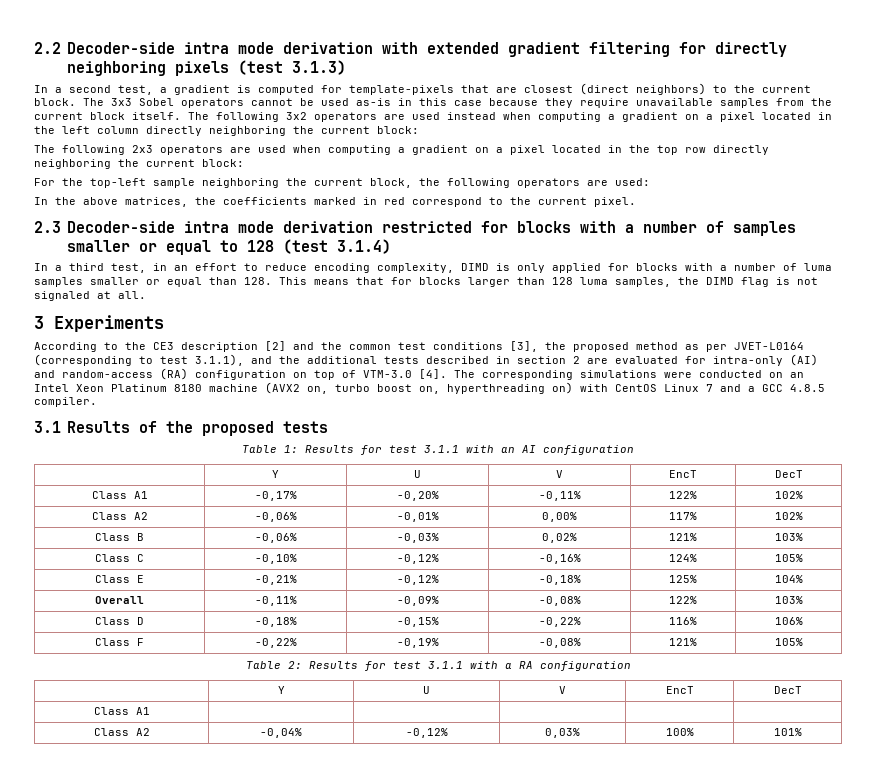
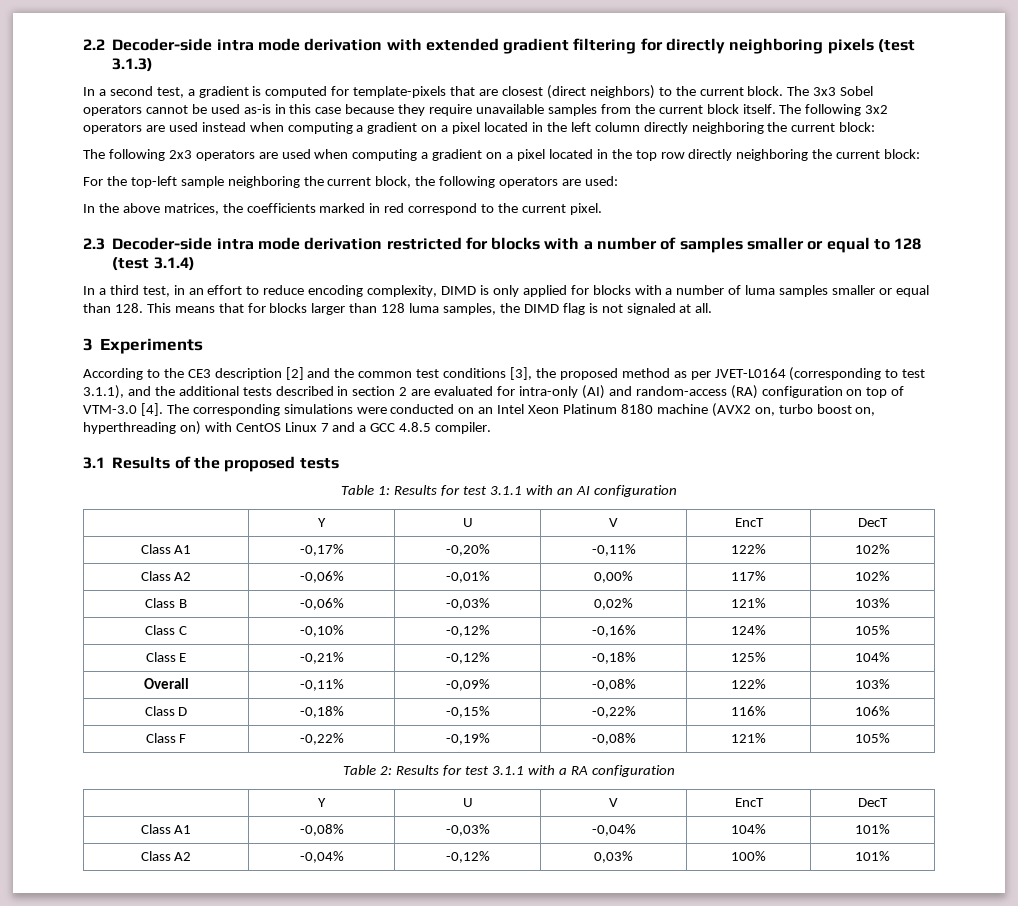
(150, 711) | | | | -> [299,824,344,836] [445,824,490,836] [591,824,636,836] [731,824,766,834] [855,824,890,834] -0,08% | -0,03% | -0,04% | 104% | 101%

